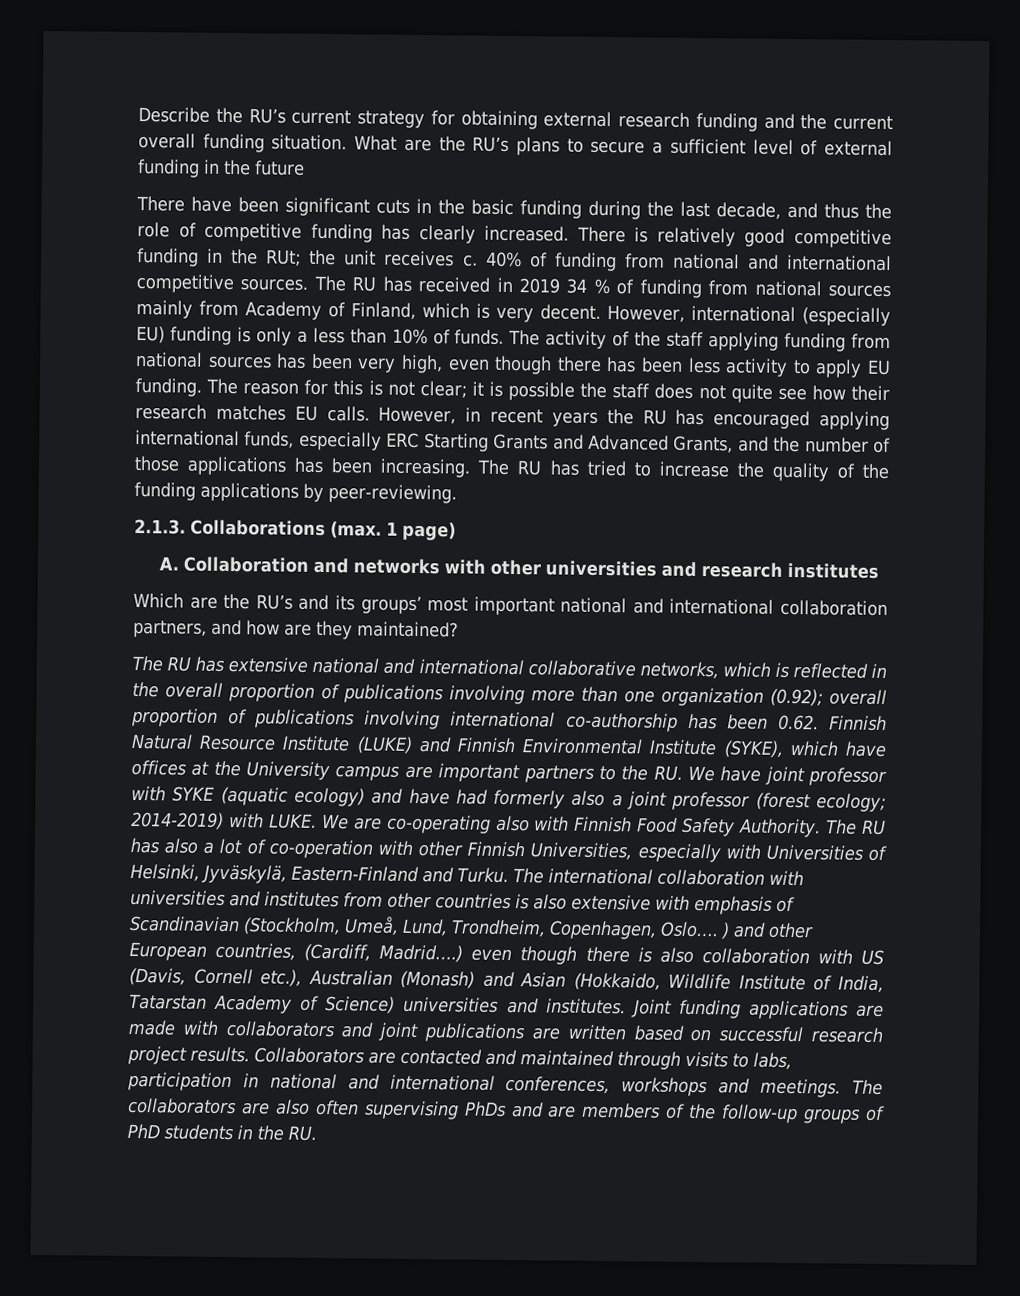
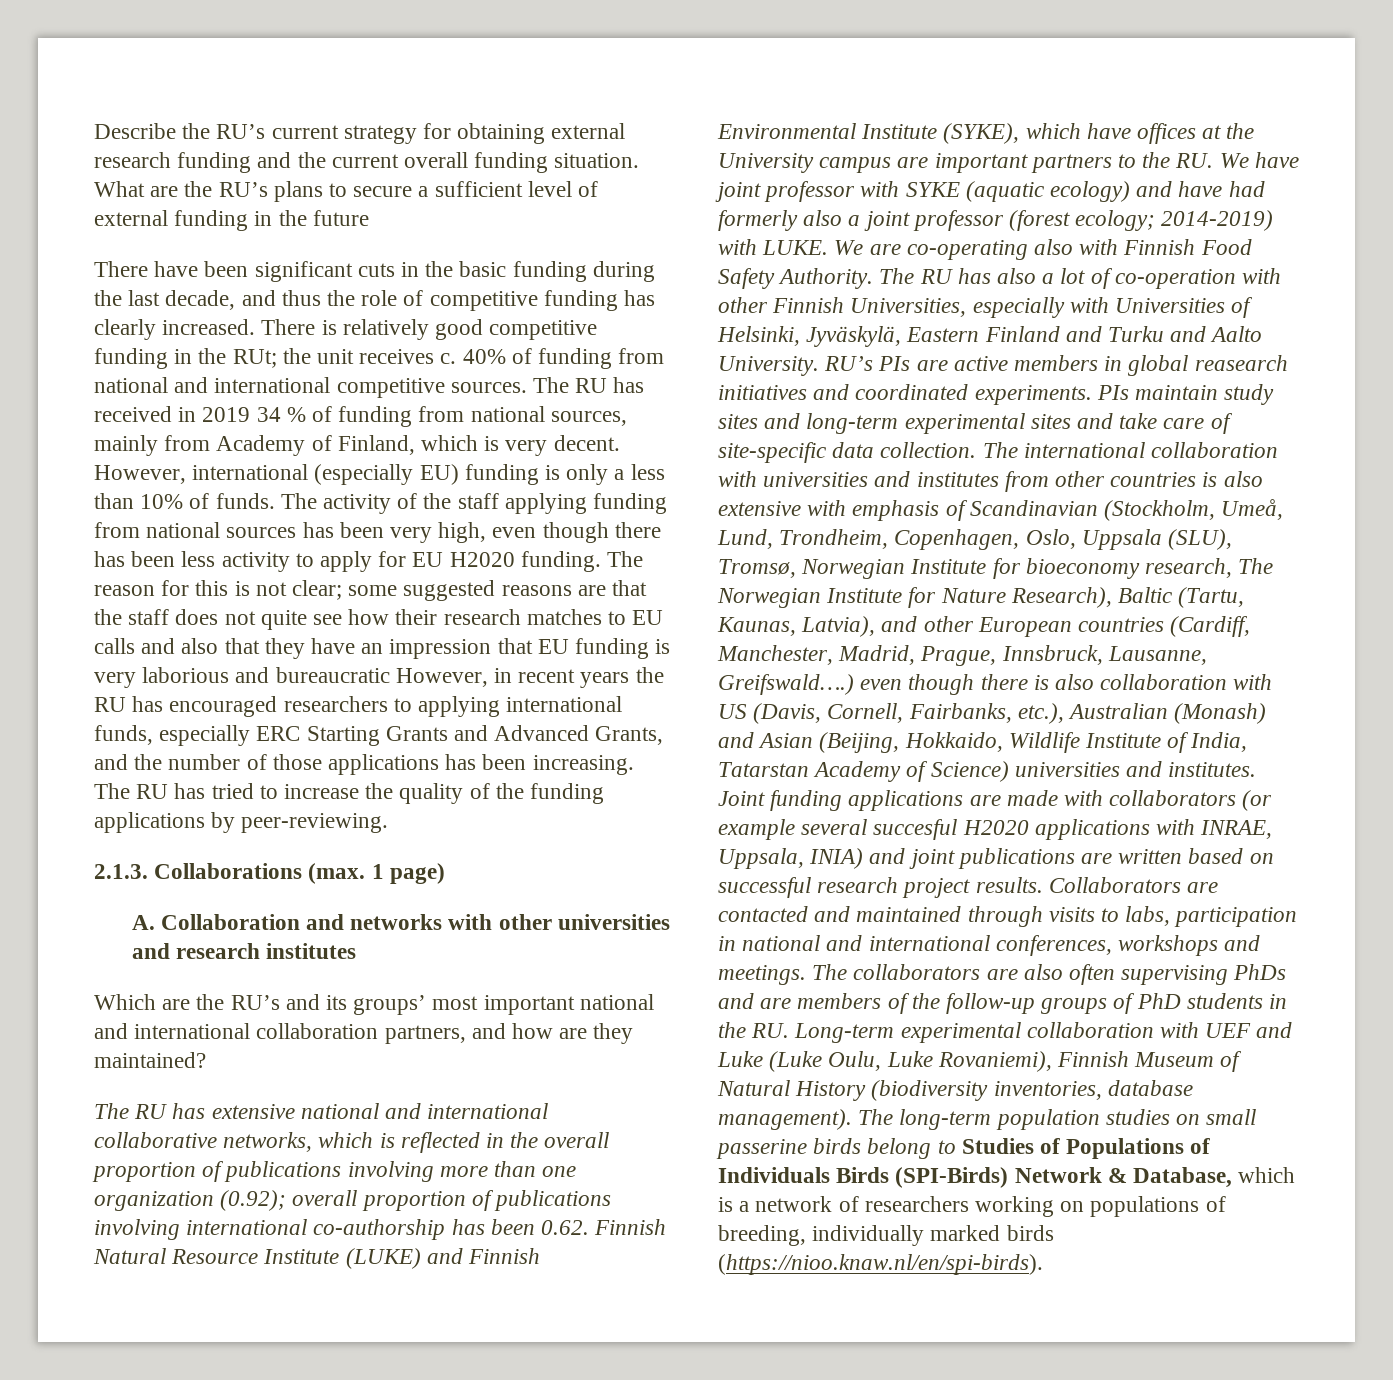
[828,284,892,298] sources -> [550,411,627,426] sources,
[867,359,892,376] EU -> [378,551,515,567] for EU H2020
[471,381,576,401] it is possible -> [348,580,648,601] some suggested reasons are that
[294,405,370,422] EU calls. -> [608,610,664,625] [94,638,671,659] [94,667,390,688] to EU calls and also that they have an impression that EU funding is very laborious and bureaucratic
(811, 420) none -> [283,696,412,712] researchers to
[291,865,509,883] Eastern-Finland and Turku. -> [906,326,1263,342] [718,355,1288,376] [718,384,1275,405] [718,413,1233,434] [718,442,977,463] Eastern Finland and Turku and Aalto University. RU’s PIs are active members in global reasearch initiatives and coordinated experiments. PIs maintain study sites and long-term experimental sites and take care of site-specific data collection.
[659,921,814,940] [129,941,464,963] Oslo…. ) and other European countries, (Cardiff, Madrid….) -> [1025,529,1233,550] [718,558,1274,579] [717,587,1245,608] [717,616,1251,637] [717,645,1207,666] [718,674,854,695] Oslo, Uppsala (SLU), Tromsø, Norwegian Institute for bioeconomy research, The Norwegian Institute for Nature Research), Baltic (Tartu, Kaunas, Latvia), and other European countries (Cardiff, Manchester, Madrid, Prague, Innsbruck, Lausanne, Greifswald….)
[193,968,253,985] Cornell -> [827,703,1012,723] Cornell, Fairbanks,
[573,972,661,991] (Hokkaido, -> [819,732,1003,753] (Beijing, Hokkaido,
(336, 1029) none -> [1242,790,1273,811] [718,819,1273,840] [718,848,864,869] (or example several succesful H2020 applications with INRAE, Uppsala, INIA)
(317, 1133) none -> [794,1022,1293,1043] [717,1051,1243,1072] [717,1080,1193,1101] [718,1109,1257,1130] [716,1138,1211,1159] [718,1167,1296,1188] [718,1196,1226,1217] [718,1225,1054,1246] [718,1254,1043,1275] Long-term experimental collaboration with UEF and Luke (Luke Oulu, Luke Rovaniemi), Finnish Museum of Natural History (biodiversity inventories, database management). The long-term population studies on small passerine birds belong to Studies of Populations of Individuals Birds (SPI-Birds) Network & Database, which is a network of researchers working on populations of breeding, individually marked birds (https://nioo.knaw.nl/en/spi-birds).

